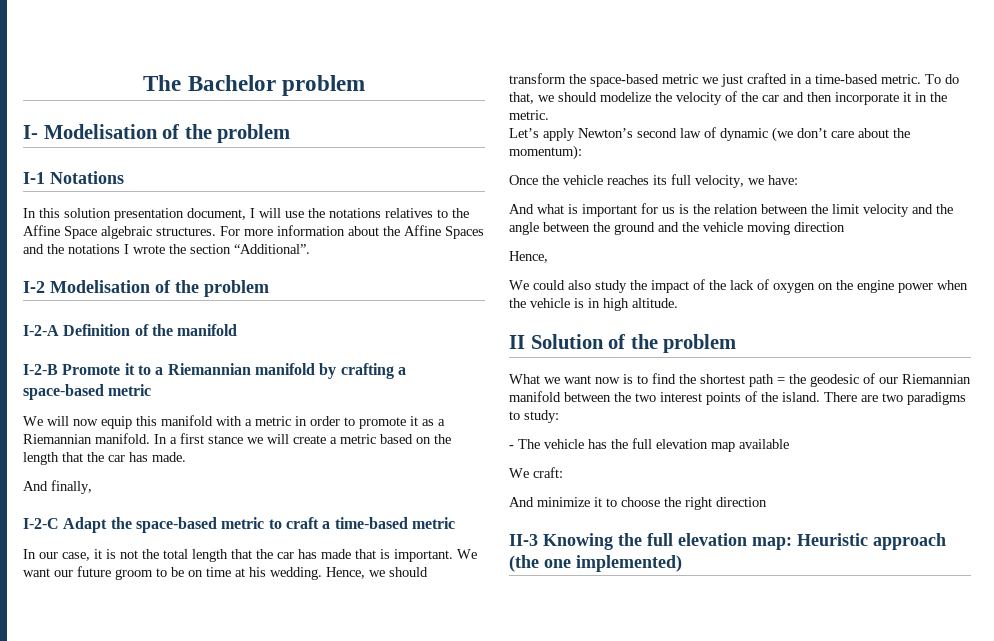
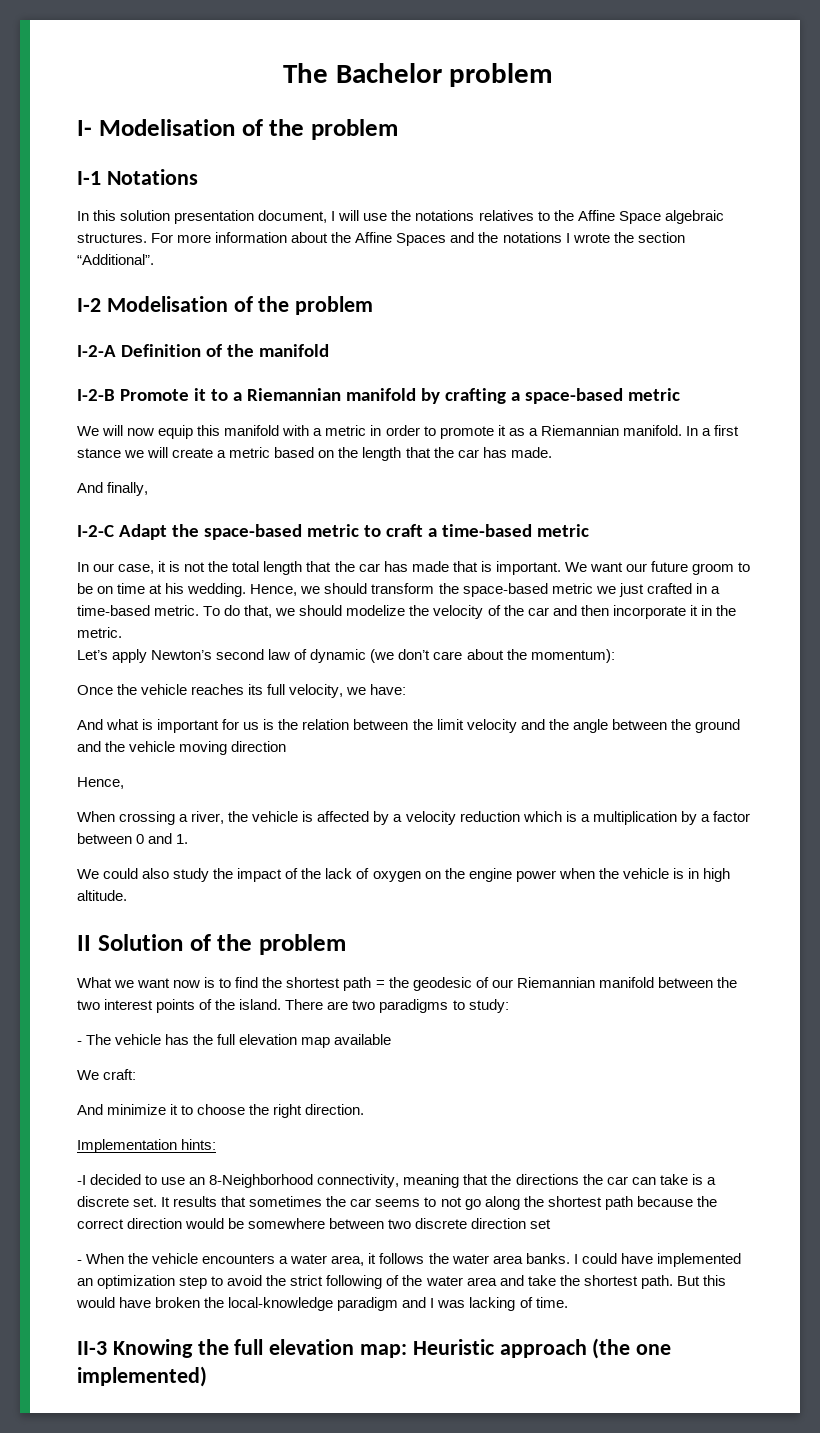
(548, 257) none -> [77,811,750,825] [77,833,189,844] // When crossing a river, the vehicle is affected by a velocity reduction which is a multiplication by a factor between 0 and 1.
[716,497,767,507] direction -> [305,1104,365,1115] [77,1139,217,1153] [77,1174,716,1188] [77,1196,717,1210] [77,1218,552,1229] [77,1253,741,1267] [77,1275,726,1289] [76,1297,568,1311] direction. // Implementation hints: // -I decided to use an 8-Neighborhood connectivity, meaning that the directions the car can take is a discrete set. It results that sometimes the car seems to not go along the shortest path because the correct direction would be somewhere between two discrete direction set // - When the vehicle encounters a water area, it follows the water area banks. I could have implemented an optimization step to avoid the strict following of the water area and take the shortest path. But this would have broken the local-knowledge paradigm and I was lacking of time.

